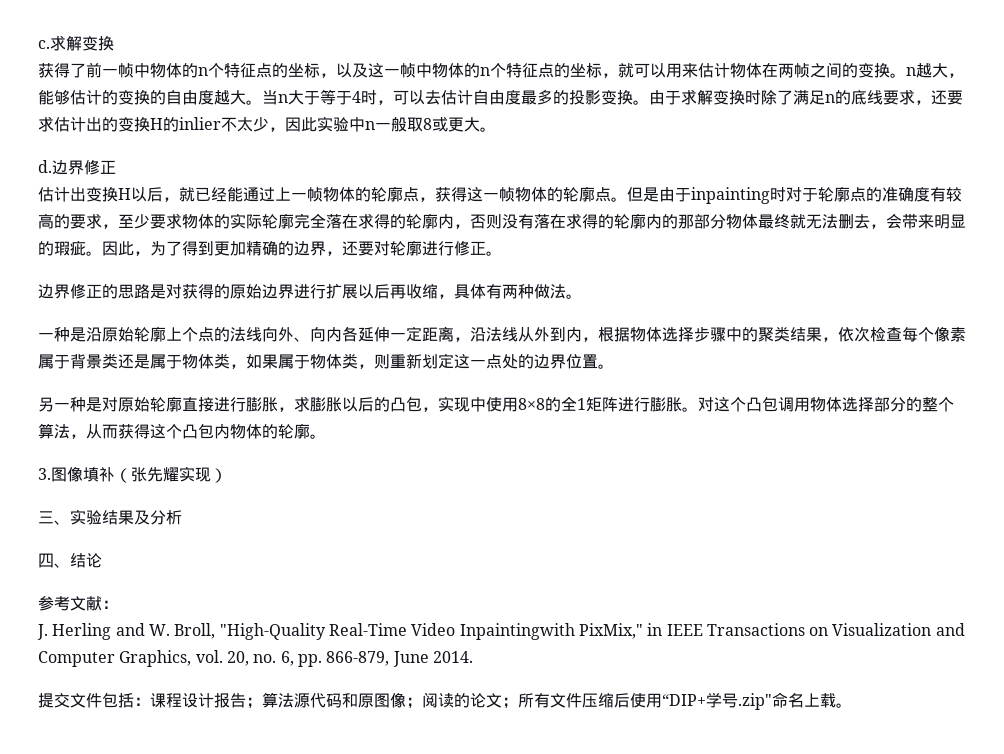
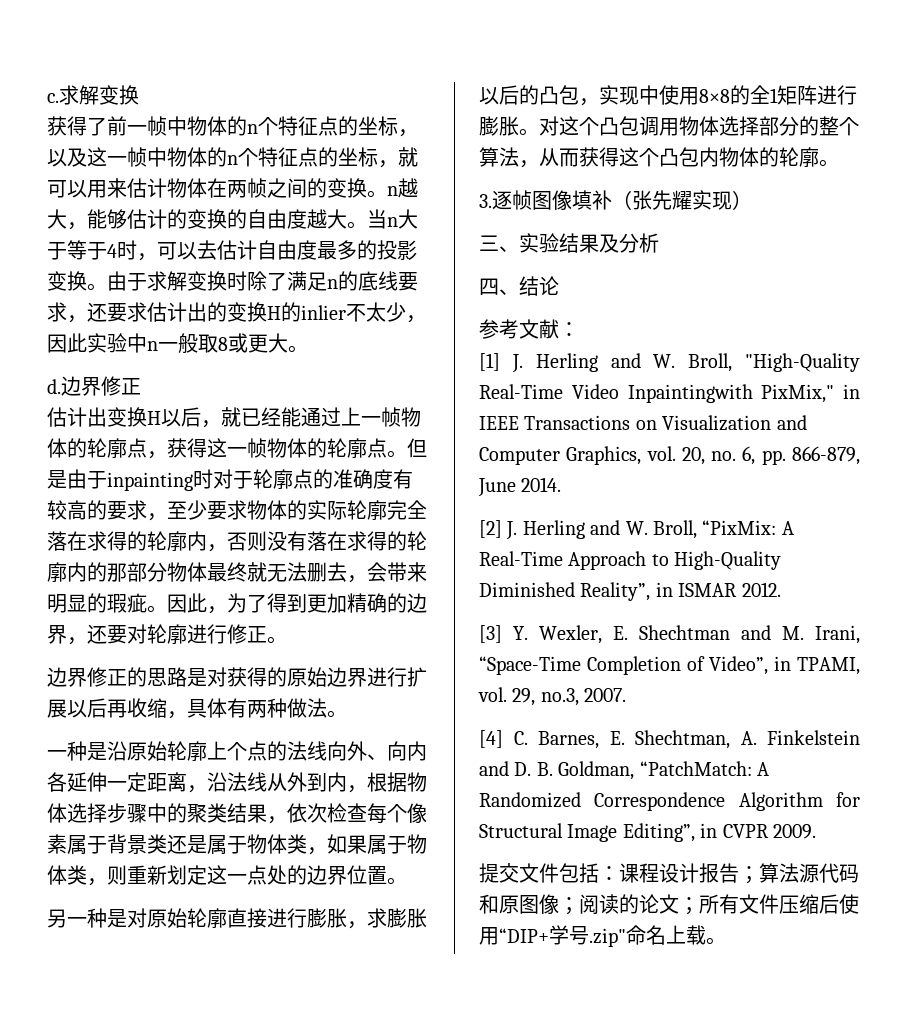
(51, 474) none -> [492,190,532,210] 逐帧
(118, 604) none -> [479,353,500,371] [1]
(473, 657) none -> [479,520,794,540] [479,551,782,570] [479,582,781,601] [479,625,860,644] [479,656,860,675] [478,687,627,706] [479,730,860,749] [479,761,769,780] [479,792,860,811] [479,823,816,842] // [2] J. Herling and W. Broll, “PixMix: A Real-Time Approach to High-Quality Diminished Reality”, in ISMAR 2012. // [3] Y. Wexler, E. Shechtman and M. Irani, “Space-Time Completion of Video”, in TPAMI, vol. 29, no.3, 2007. // [4] C. Barnes, E. Shechtman, A. Finkelstein and D. B. Goldman, “PatchMatch: A Randomized Correspondence Algorithm for Structural Image Editing”, in CVPR 2009.

